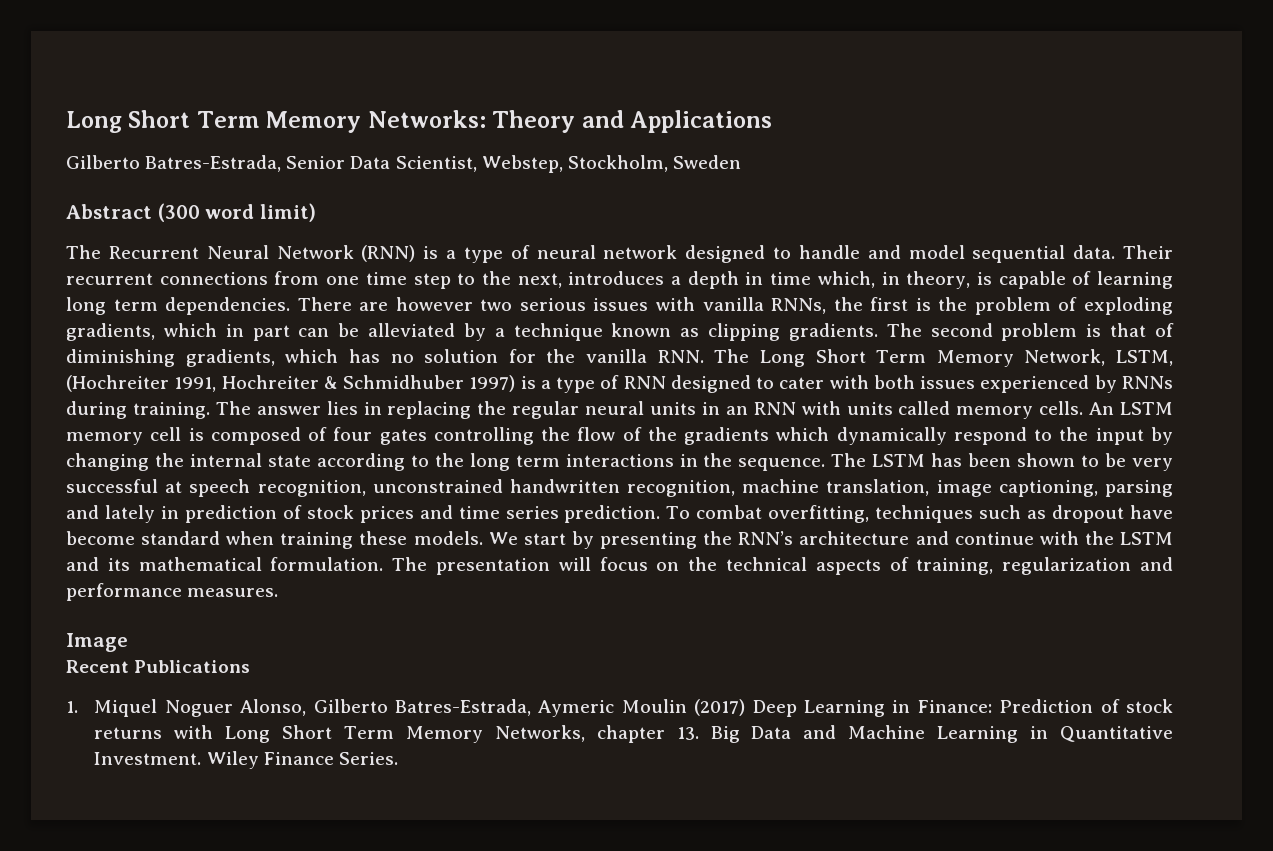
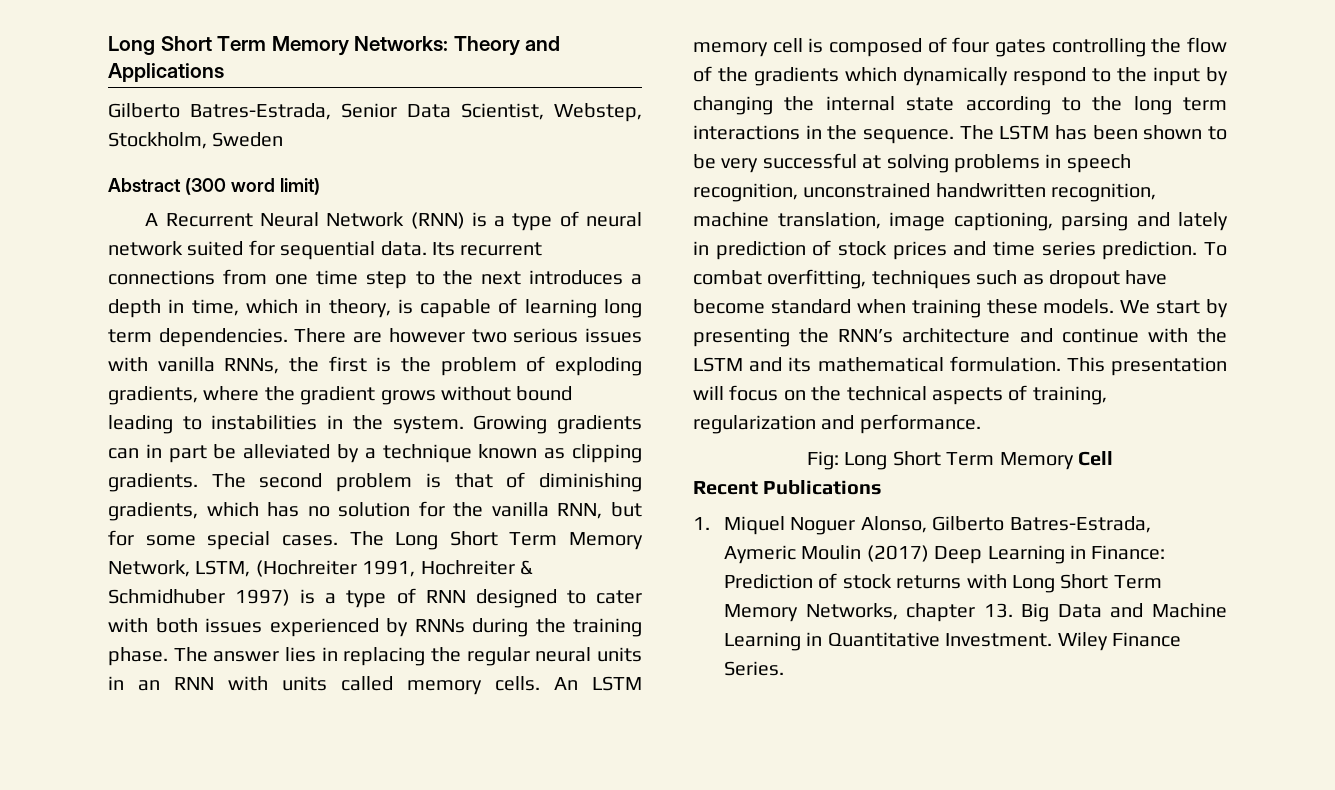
[66,245,101,259] The -> [145,213,159,226] A
[685,245,965,263] designed to handle and model -> [187,240,275,256] suited for
[1123,245,1174,259] Their -> [432,242,455,256] Its
[517,273,562,288] next, -> [480,271,521,285] next
[770,271,875,288] time which, -> [191,299,298,316] time, which
[163,323,217,337] which -> [203,386,573,405] [108,415,642,434] [108,448,139,459] where the gradient grows without bound leading to instabilities in the system. Growing gradients can
[298,328,330,337] can -> (207, 454) none
[657,350,704,363] RNN. -> [557,502,642,519] [108,530,338,550] RNN, but for some special cases.
[132,402,210,419] training. -> [535,618,642,637] [108,647,168,666] the training phase.
(183, 487) none -> [886,154,1062,173] solving problems in
[392,557,428,571] The -> [1066,357,1105,372] This
[66,583,279,601] [66,633,128,652] performance measures. // Image -> [859,414,981,434] [807,451,1113,470] performance. // Fig: Long Short Term Memory Cell

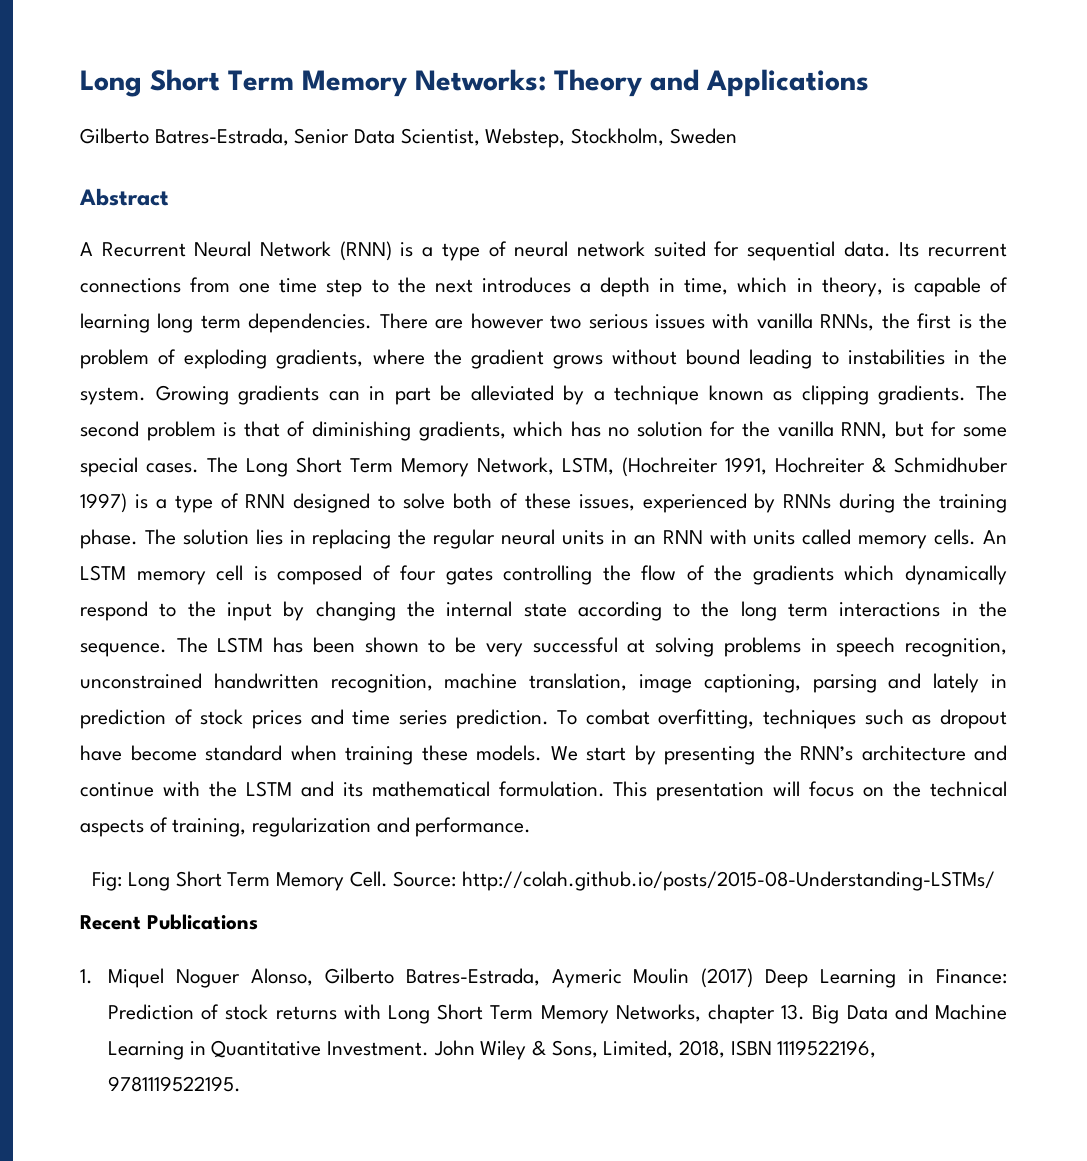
[184,178,320,195] (300 word limit) -> (169, 197) none
[595,590,642,604] [108,618,262,633] cater with both issues -> [403,493,635,511] solve both of these issues,
[213,651,280,662] answer -> [182,529,249,545] solution
[1078,451,1113,466] Cell -> [349,871,995,891] Cell. Source: http://colah.github.io/posts/2015-08-Understanding-LSTMs/
[1057,632,1182,651] [724,661,785,676] Wiley Finance Series. -> [433,1040,877,1060] [107,1076,241,1092] John Wiley & Sons, Limited, 2018, ISBN 1119522196, 9781119522195.

